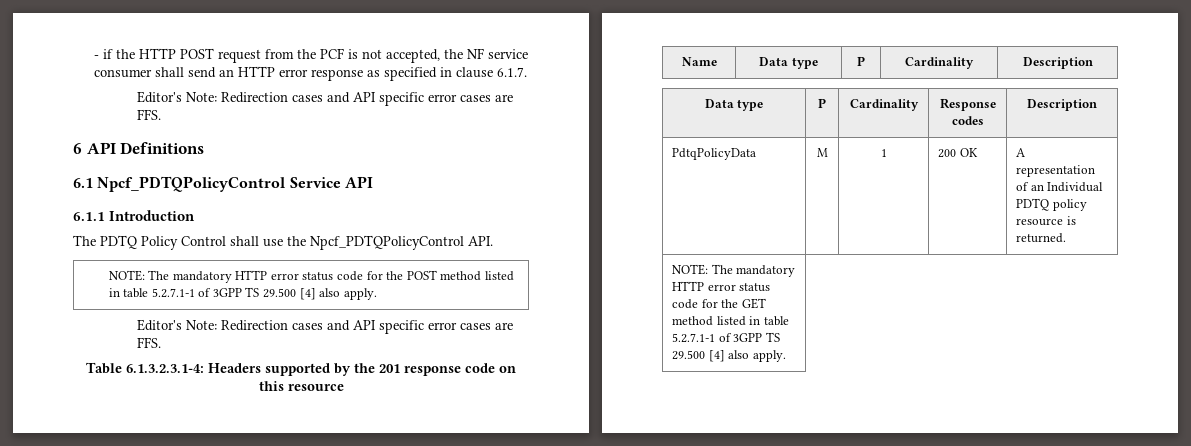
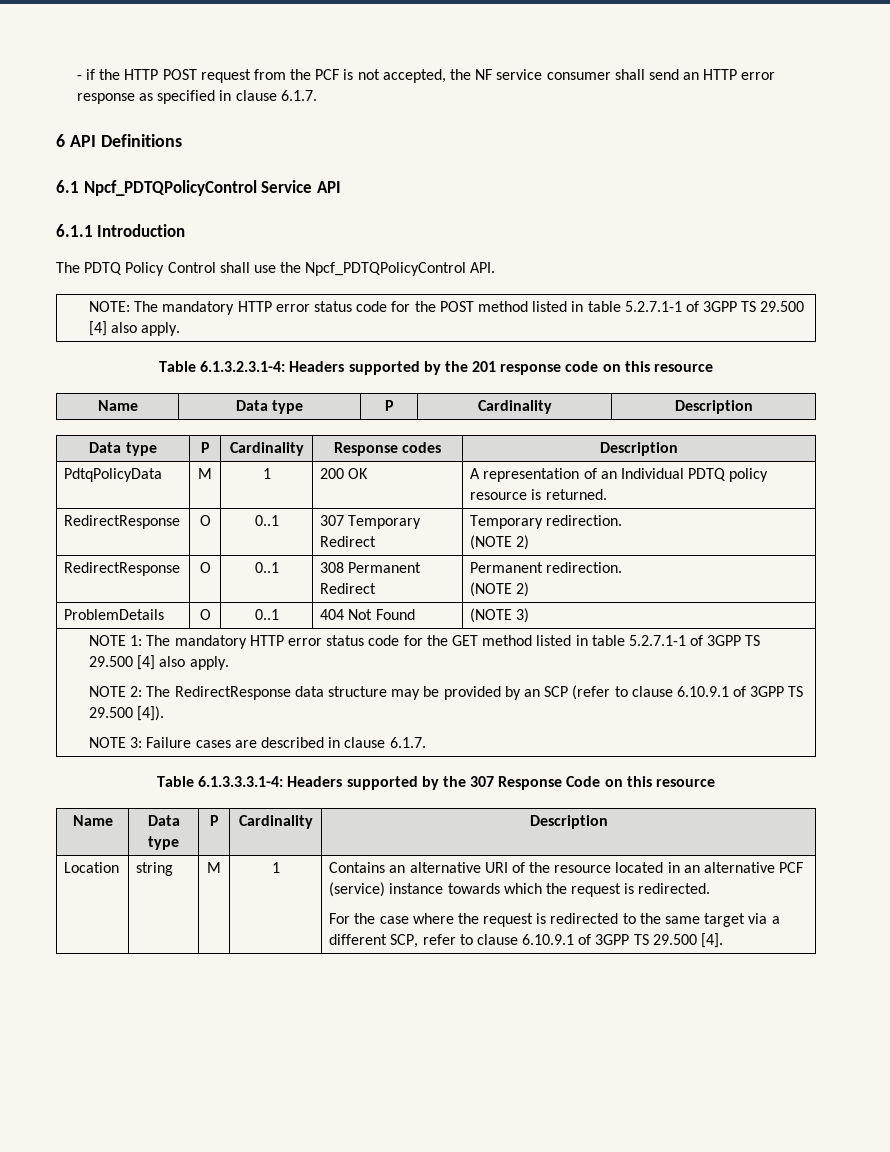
[137,91,514,106] [137,109,162,120] // Editor's Note: Redirection cases and API specific error cases are FFS. -> (317, 95) none
[137,319,514,334] [137,337,162,348] // Editor's Note: Redirection cases and API specific error cases are FFS. -> (181, 329) none
[672,264,709,275] NOTE: -> [64,515,181,529] [199,515,211,526] [254,515,279,526] [320,515,422,529] [320,536,377,547] [470,515,623,529] [470,535,530,550] [64,562,181,576] [199,562,211,573] [254,562,279,573] [320,562,422,573] [320,583,377,594] [470,562,623,573] [470,582,530,597] [64,609,165,620] [199,609,211,620] [254,609,279,620] [320,609,415,620] [470,608,530,623] [89,635,143,646] RedirectResponse | O | 0..1 | 307 Temporary Redirect | Temporary redirection. // (NOTE 2) // RedirectResponse | O | 0..1 | 308 Permanent Redirect | Permanent redirection. // (NOTE 2) // ProblemDetails | O | 0..1 | 404 Not Found | (NOTE 3) // NOTE 1:
(786, 356) none -> [89,685,804,700] [89,706,165,721] [89,737,426,748] [156,776,716,790] [72,815,113,826] [147,815,180,826] [148,836,179,850] [209,815,219,826] [238,815,313,829] [529,815,608,829] [64,862,120,873] [136,862,174,876] [207,862,221,873] [271,862,280,873] [329,862,804,873] [329,882,711,897] [329,913,780,927] [329,933,724,948] // NOTE 2: The RedirectResponse data structure may be provided by an SCP (refer to clause 6.10.9.1 of 3GPP TS 29.500 [4]). // NOTE 3: Failure cases are described in clause 6.1.7. // Table 6.1.3.3.3.1-4: Headers supported by the 307 Response Code on this resource // Name | Data type | P | Cardinality | Description // Location | string | M | 1 | Contains an alternative URI of the resource located in an alternative PCF (service) instance towards which the request is redirected. // For the case where the request is redirected to the same target via a different SCP, refer to clause 6.10.9.1 of 3GPP TS 29.500 [4].

